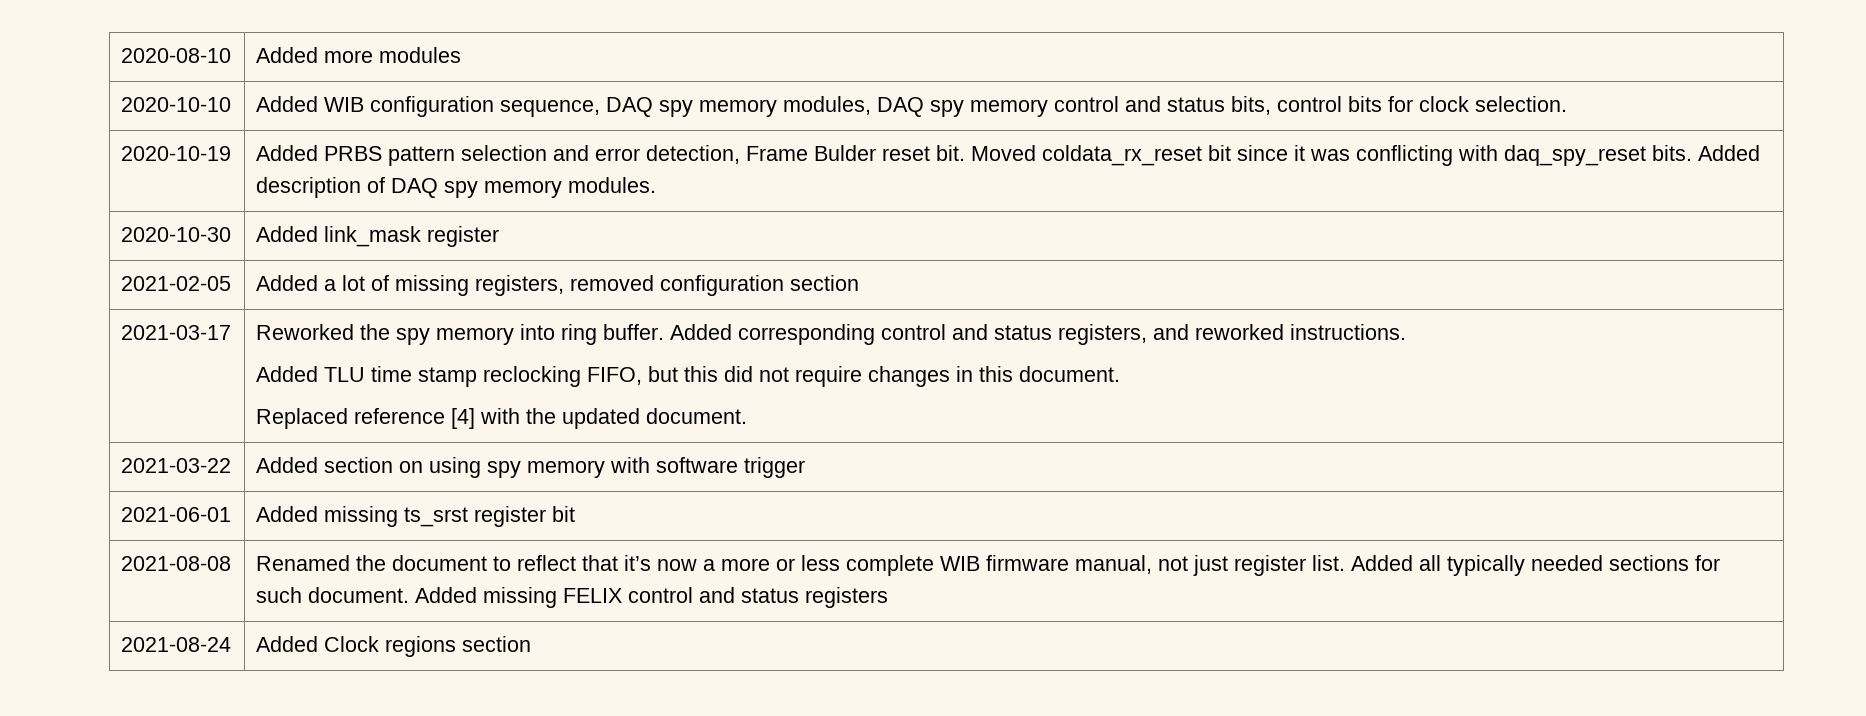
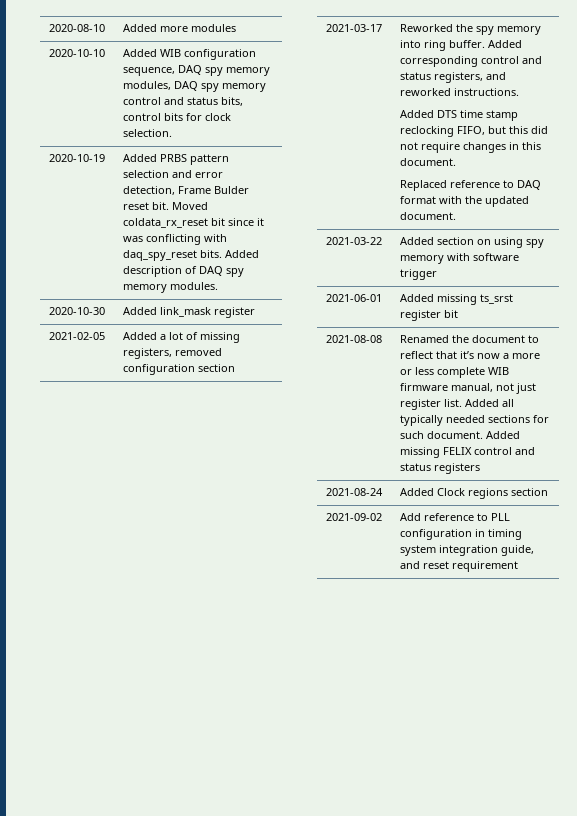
[324,367,366,382] TLU -> [436,110,457,118] DTS
[451,408,476,429] [4] -> [502,180,541,190] [399,196,436,204] to DAQ format
(532, 644) none -> [325,513,382,521] [399,513,510,521] [399,529,522,540] [399,545,534,556] [399,561,518,572] // 2021-09-02 | Add reference to PLL configuration in timing system integration guide, and reset requirement

